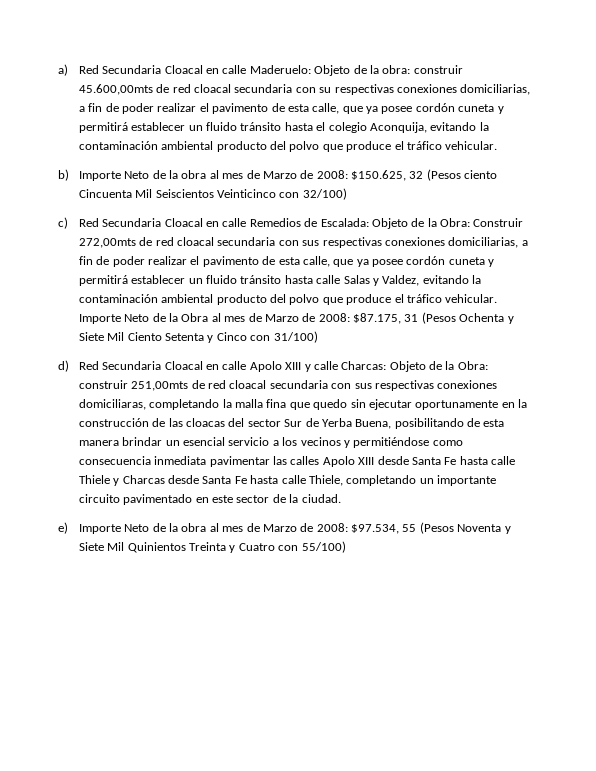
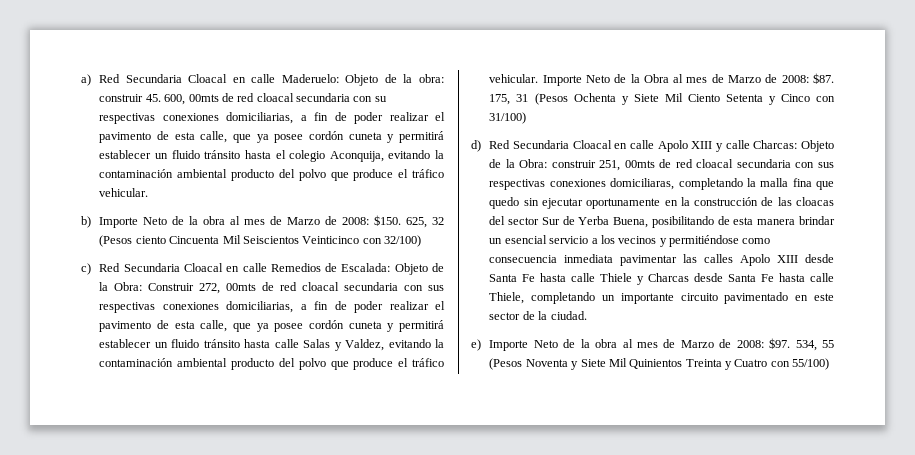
[78,84,153,95] 45.600,00mts -> [145,94,219,105] 45. 600, 00mts
[351,170,407,181] $150.625, -> [374,215,428,228] $150. 625,
[78,238,136,248] 272,00mts -> [199,283,257,294] 272, 00mts
[353,313,402,324] $87.175, -> [813,73,834,84] [489,94,511,105] $87. 175,
[131,381,189,391] 251,00mts -> [599,160,655,171] 251, 00mts
[351,524,400,534] $97.534, -> [769,338,817,351] $97. 534,

